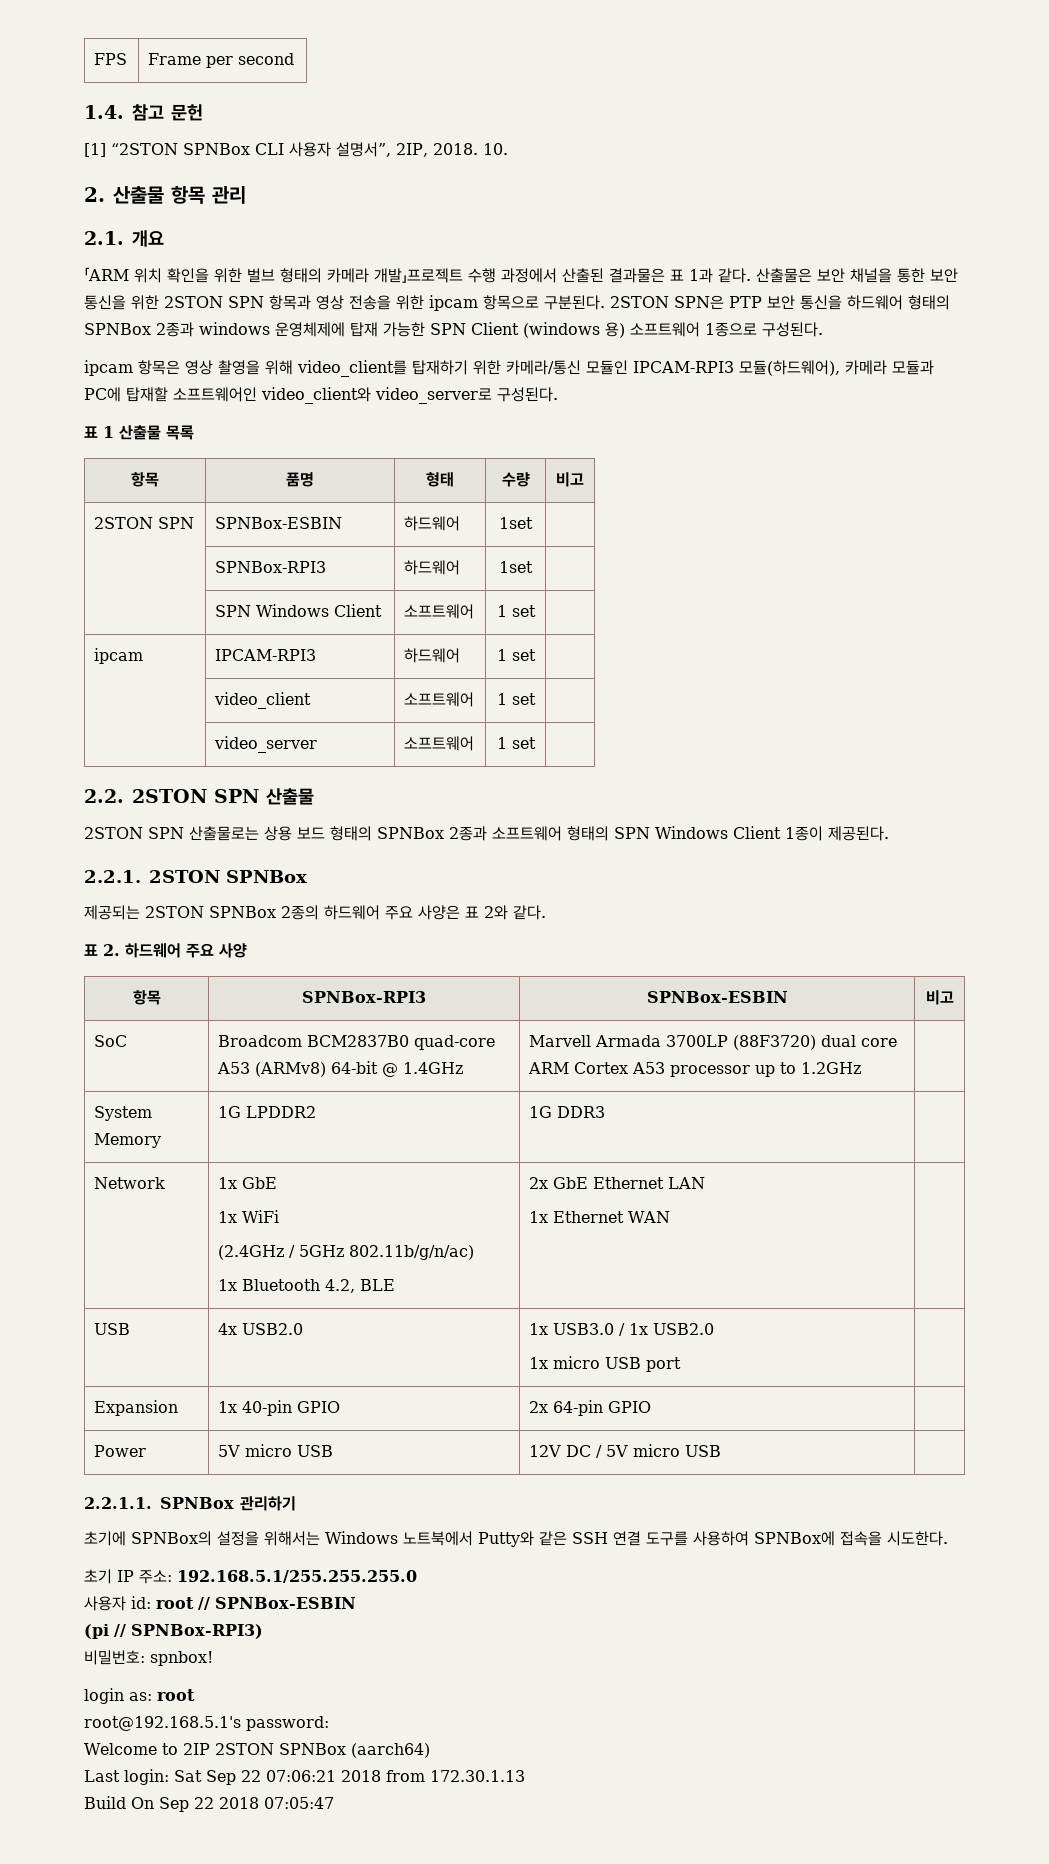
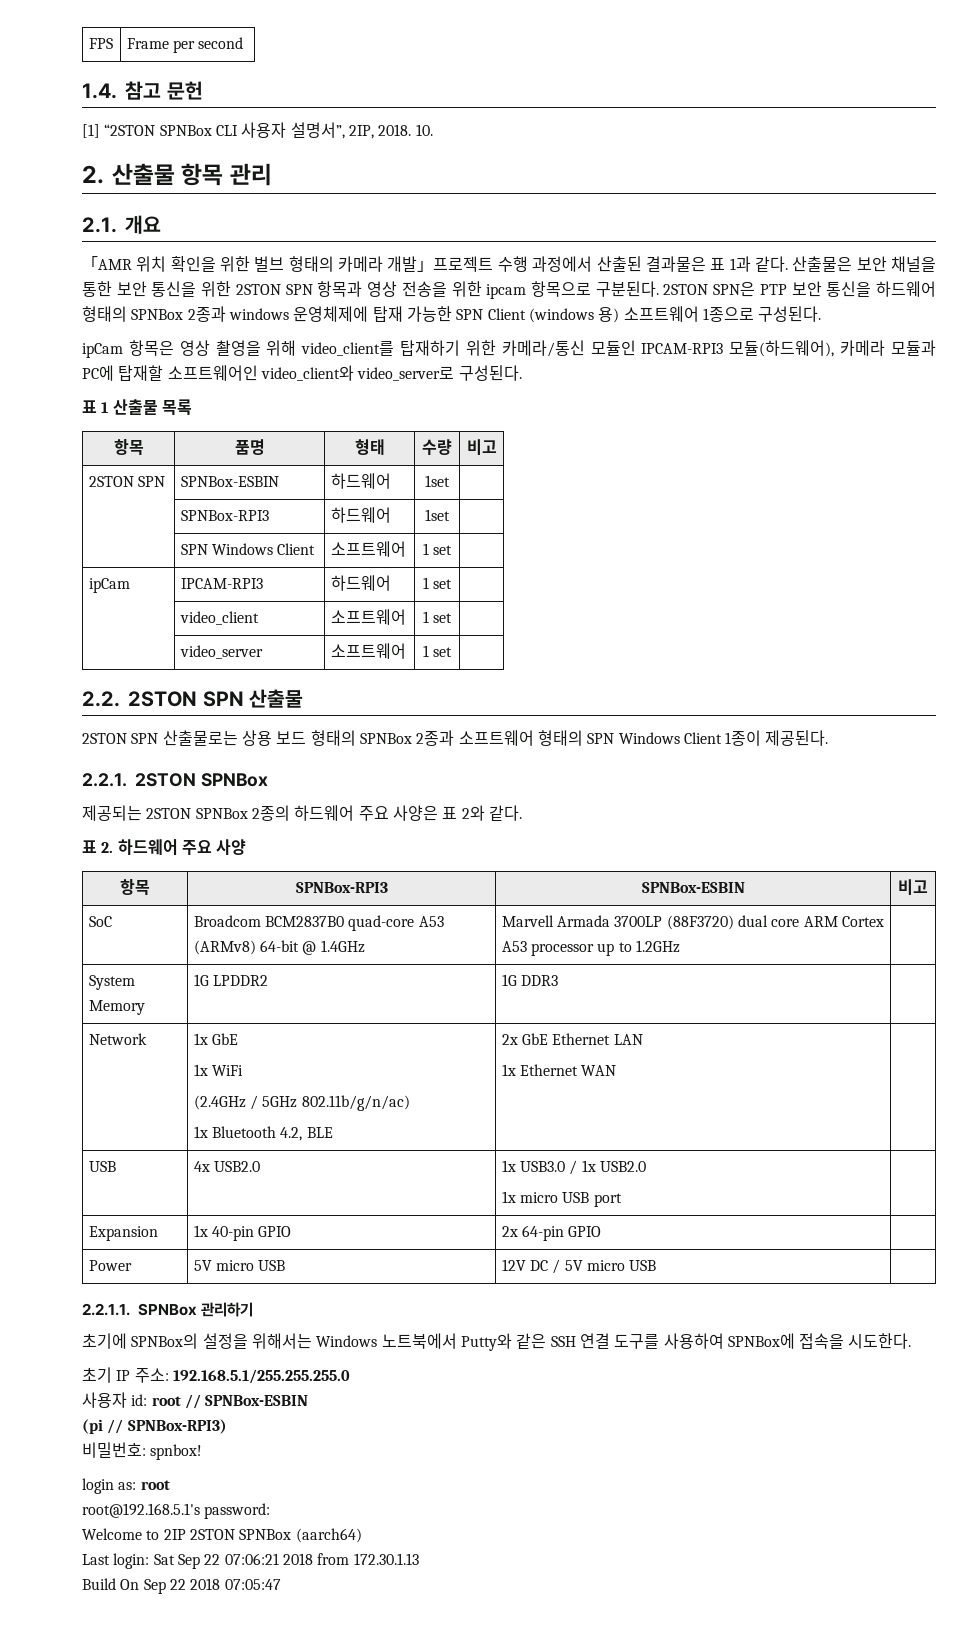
[88,269,129,281] ARM -> [98,259,132,270] AMR
[84,360,133,376] ipcam -> [82,343,123,358] ipCam
[94,648,144,664] ipcam -> [88,578,130,593] ipCam

